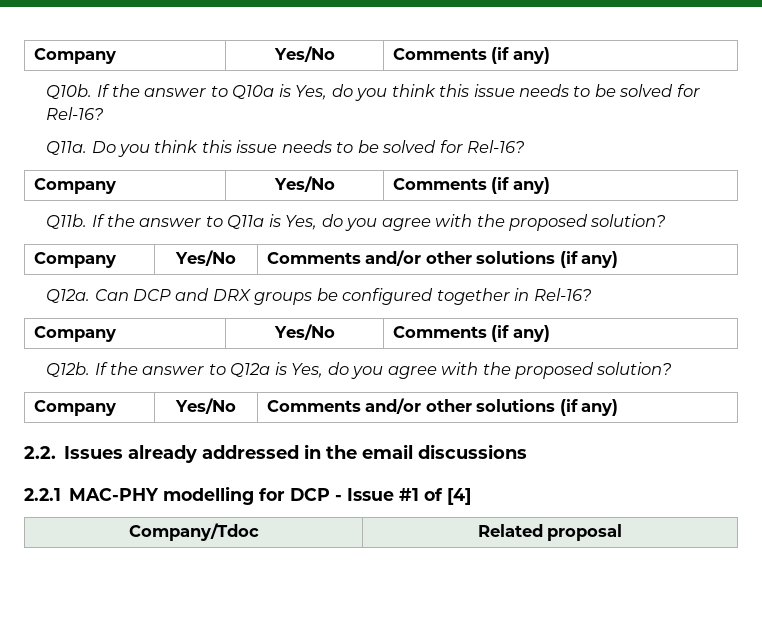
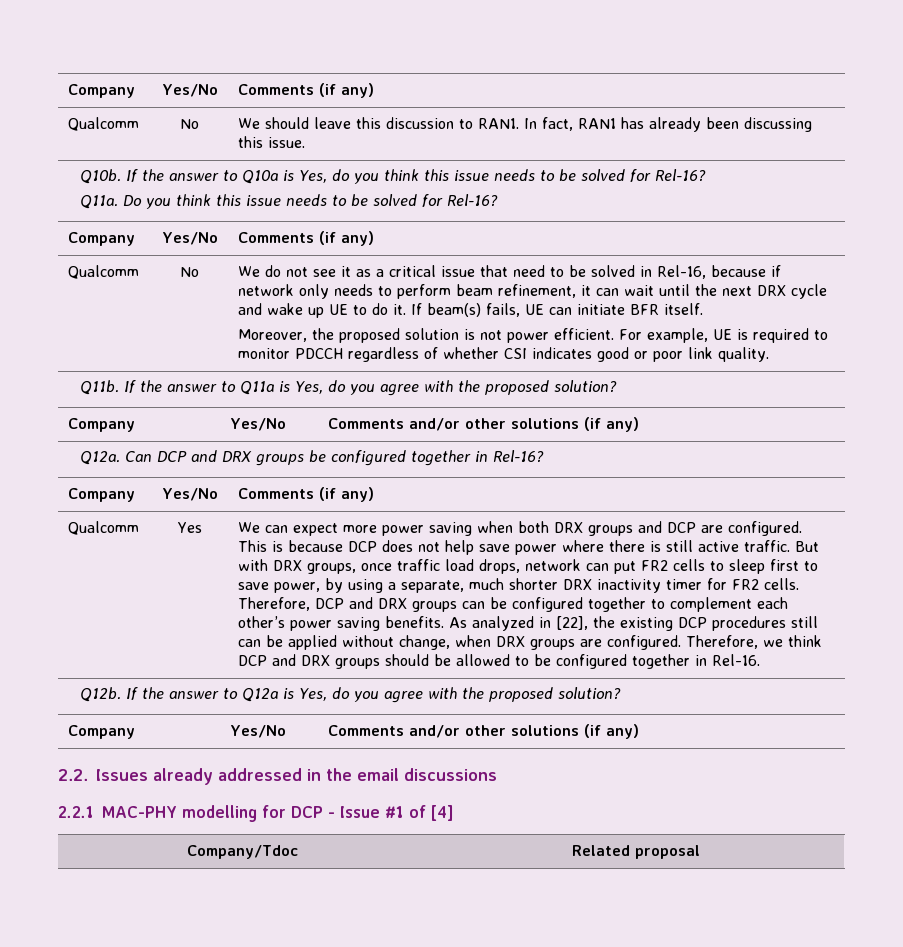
[34,48,117,64] [273,46,335,62] [393,47,550,64] Company | Yes/No | Comments (if any) -> [68,84,136,98] [161,84,218,97] [238,83,375,98] [68,117,140,131] [180,119,199,129] [238,117,813,132] [238,136,306,148] Company | Yes/No | Comments (if any) // Qualcomm | No | We should leave this discussion to RAN1. In fact, RAN1 has already been discussing this issue.
(550, 185) none -> [68,265,140,279] [180,267,199,277] [238,265,782,279] [238,284,828,299] [238,303,704,318] [238,328,829,343] [238,347,770,362] // Qualcomm | No | We do not see it as a critical issue that need to be solved in Rel-16, because if network only needs to perform beam refinement, it can wait until the next DRX cycle and wake up UE to do it. If beam(s) fails, UE can initiate BFR itself. // Moreover, the proposed solution is not power efficient. For example, UE is required to monitor PDCCH regardless of whether CSI indicates good or poor link quality.
(550, 333) none -> [68,521,140,535] [177,522,203,533] [238,521,803,536] [238,540,820,555] [238,559,819,574] [238,578,800,593] [238,597,789,612] [238,616,819,631] [238,635,823,650] [238,654,761,669] // Qualcomm | Yes | We can expect more power saving when both DRX groups and DCP are configured. This is because DCP does not help save power where there is still active traffic. But with DRX groups, once traffic load drops, network can put FR2 cells to sleep first to save power, by using a separate, much shorter DRX inactivity timer for FR2 cells. Therefore, DCP and DRX groups can be configured together to complement each other’s power saving benefits. As analyzed in [22], the existing DCP procedures still can be applied without change, when DRX groups are configured. Therefore, we think DCP and DRX groups should be allowed to be configured together in Rel-16.

